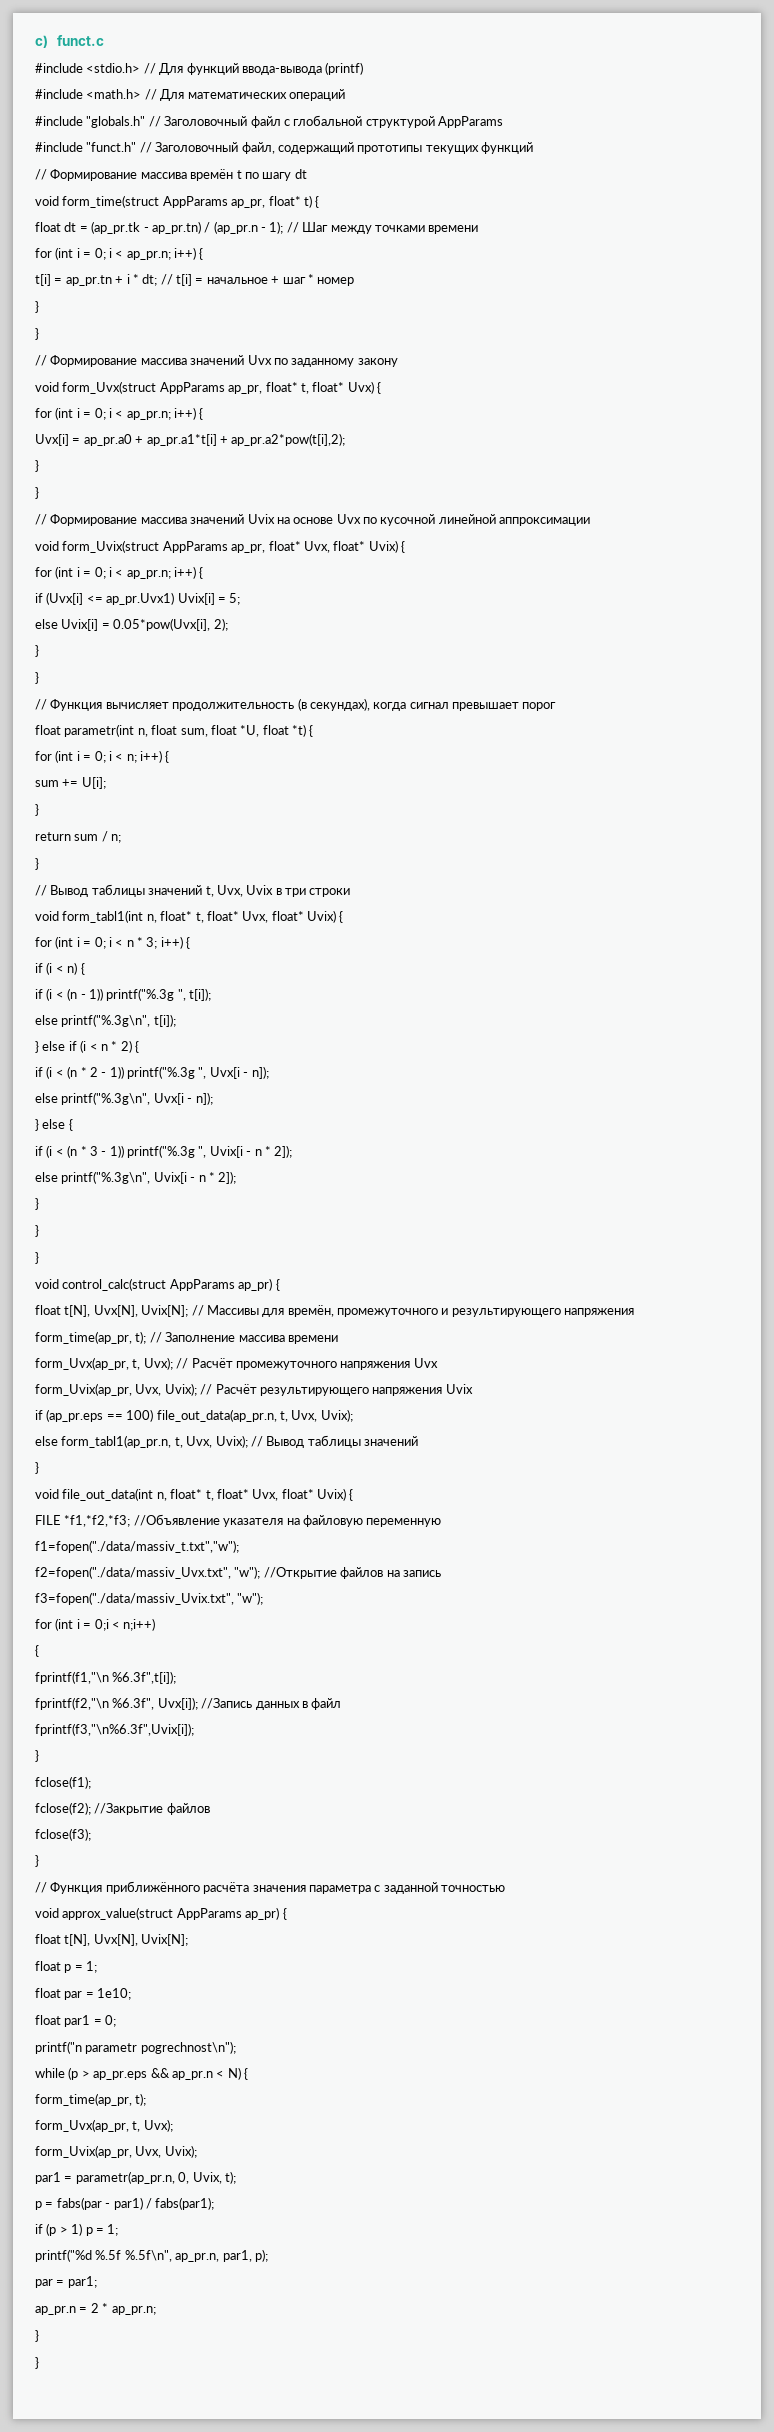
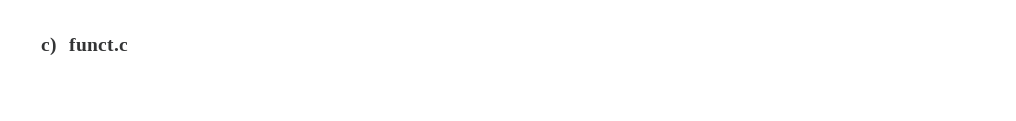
[35,62,364,75] [35,89,345,101] [35,115,503,128] [35,142,533,154] [35,169,307,181] [35,195,320,208] [35,221,479,234] [35,247,204,260] [35,274,355,286] [35,301,39,313] [35,328,39,340] [35,355,398,367] [35,381,381,394] [35,407,204,420] [35,433,346,446] [35,460,39,472] [35,487,39,499] [35,514,591,526] [35,540,405,553] [35,566,204,579] [35,592,241,605] [35,618,228,631] [35,645,39,657] [35,672,39,684] [35,698,557,711] [35,724,314,737] [35,750,170,763] [35,777,106,789] [35,804,39,816] [35,831,122,843] [35,858,39,870] [35,884,351,897] [35,910,344,923] [35,936,191,949] [35,962,85,975] [35,988,211,1001] [35,1014,176,1027] [35,1040,139,1053] [35,1066,269,1079] [35,1092,213,1105] [35,1119,73,1131] [35,1145,293,1158] [35,1171,237,1184] [35,1198,39,1210] [35,1225,39,1237] [35,1252,39,1264] [35,1278,280,1291] [35,1305,635,1317] [35,1331,338,1344] [35,1357,438,1370] [35,1383,473,1396] [35,1409,353,1422] [35,1435,418,1448] [35,1462,39,1474] [35,1488,354,1501] [35,1514,442,1527] [35,1540,239,1553] [35,1566,441,1579] [35,1592,264,1605] [35,1618,156,1631] [35,1645,39,1657] [35,1671,177,1684] [35,1697,342,1710] [35,1723,194,1736] [35,1750,39,1762] [35,1776,91,1789] [35,1802,210,1815] [35,1828,91,1841] [35,1855,39,1867] [35,1881,505,1894] [35,1907,287,1920] [35,1934,189,1946] [35,1961,98,1973] [35,1988,132,2000] [35,2015,117,2027] [35,2041,236,2054] [35,2067,248,2080] [35,2093,147,2106] [35,2119,173,2132] [35,2145,197,2158] [35,2171,236,2184] [35,2197,215,2210] [35,2223,119,2236] [35,2249,268,2262] [35,2276,97,2288] [35,2303,156,2315] [35,2330,39,2342] [35,2357,39,2369] // #include <stdio.h> // Для функций ввода-вывода (printf) // #include <math.h> // Для математических операций // #include "globals.h" // Заголовочный файл с глобальной структурой AppParams // #include "funct.h" // Заголовочный файл, содержащий прототипы текущих функций // // Формирование массива времён t по шагу dt // void form_time(struct AppParams ap_pr, float* t) { // float dt = (ap_pr.tk - ap_pr.tn) / (ap_pr.n - 1); // Шаг между точками времени // for (int i = 0; i < ap_pr.n; i++) { // t[i] = ap_pr.tn + i * dt; // t[i] = начальное + шаг * номер // } // } // // Формирование массива значений Uvx по заданному закону // void form_Uvx(struct AppParams ap_pr, float* t, float* Uvx) { // for (int i = 0; i < ap_pr.n; i++) { // Uvx[i] = ap_pr.a0 + ap_pr.a1*t[i] + ap_pr.a2*pow(t[i],2); // } // } // // Формирование массива значений Uvix на основе Uvx по кусочной линейной аппроксимации // void form_Uvix(struct AppParams ap_pr, float* Uvx, float* Uvix) { // for (int i = 0; i < ap_pr.n; i++) { // if (Uvx[i] <= ap_pr.Uvx1) Uvix[i] = 5; // else Uvix[i] = 0.05*pow(Uvx[i], 2); // } // } // // Функция вычисляет продолжительность (в секундах), когда сигнал превышает порог // float parametr(int n, float sum, float *U, float *t) { // for (int i = 0; i < n; i++) { // sum += U[i]; // } // return sum / n; // } // // Вывод таблицы значений t, Uvx, Uvix в три строки // void form_tabl1(int n, float* t, float* Uvx, float* Uvix) { // for (int i = 0; i < n * 3; i++) { // if (i < n) { // if (i < (n - 1)) printf("%.3g ", t[i]); // else printf("%.3g\n", t[i]); // } else if (i < n * 2) { // if (i < (n * 2 - 1)) printf("%.3g ", Uvx[i - n]); // else printf("%.3g\n", Uvx[i - n]); // } else { // if (i < (n * 3 - 1)) printf("%.3g ", Uvix[i - n * 2]); // else printf("%.3g\n", Uvix[i - n * 2]); // } // } // } // void control_calc(struct AppParams ap_pr) { // float t[N], Uvx[N], Uvix[N]; // Массивы для времён, промежуточного и результирующего напряжения // form_time(ap_pr, t); // Заполнение массива времени // form_Uvx(ap_pr, t, Uvx); // Расчёт промежуточного напряжения Uvx // form_Uvix(ap_pr, Uvx, Uvix); // Расчёт результирующего напряжения Uvix // if (ap_pr.eps == 100) file_out_data(ap_pr.n, t, Uvx, Uvix); // else form_tabl1(ap_pr.n, t, Uvx, Uvix); // Вывод таблицы значений // } // void file_out_data(int n, float* t, float* Uvx, float* Uvix) { // FILE *f1,*f2,*f3; //Объявление указателя на файловую переменную // f1=fopen("./data/massiv_t.txt","w"); // f2=fopen("./data/massiv_Uvx.txt", "w"); //Открытие файлов на запись // f3=fopen("./data/massiv_Uvix.txt", "w"); // for (int i = 0;i < n;i++) // { // fprintf(f1,"\n %6.3f",t[i]); // fprintf(f2,"\n %6.3f", Uvx[i]); //Запись данных в файл // fprintf(f3,"\n%6.3f",Uvix[i]); // } // fclose(f1); // fclose(f2); //Закрытие файлов // fclose(f3); // } // // Функция приближённого расчёта значения параметра с заданной точностью // void approx_value(struct AppParams ap_pr) { // float t[N], Uvx[N], Uvix[N]; // float p = 1; // float par = 1e10; // float par1 = 0; // printf("n parametr pogrechnost\n"); // while (p > ap_pr.eps && ap_pr.n < N) { // form_time(ap_pr, t); // form_Uvx(ap_pr, t, Uvx); // form_Uvix(ap_pr, Uvx, Uvix); // par1 = parametr(ap_pr.n, 0, Uvix, t); // p = fabs(par - par1) / fabs(par1); // if (p > 1) p = 1; // printf("%d %.5f %.5f\n", ap_pr.n, par1, p); // par = par1; // ap_pr.n = 2 * ap_pr.n; // } // } -> (128, 44) none

